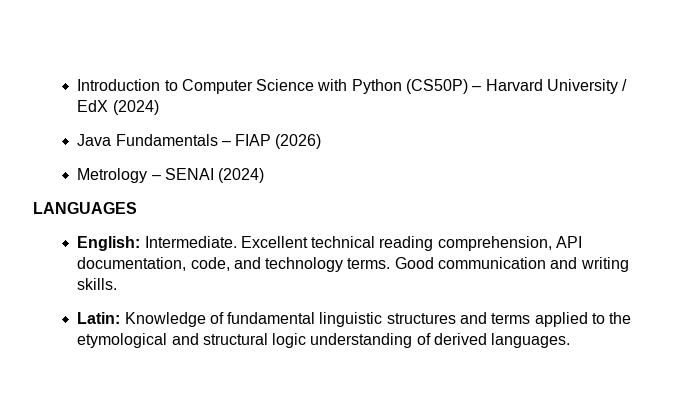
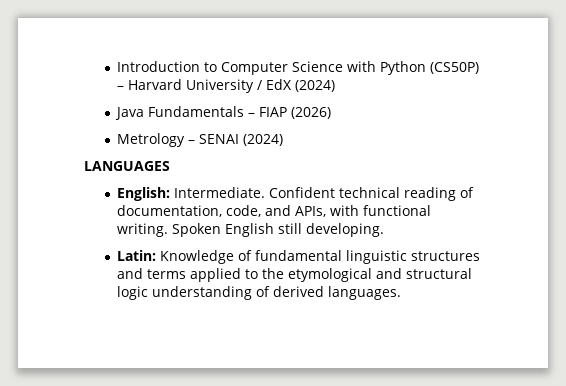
[240,236,308,248] Excellent -> [269,187,336,198] Confident
[437,236,583,251] comprehension, API -> [460,187,475,198] of
[265,257,629,272] [77,278,118,290] technology terms. Good communication and writing skills. -> [295,205,432,217] [117,223,385,237] APIs, with functional writing. Spoken English still developing.

